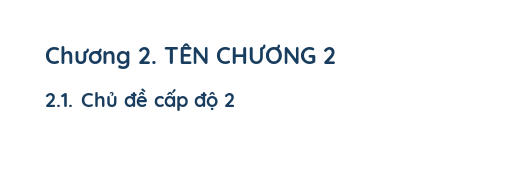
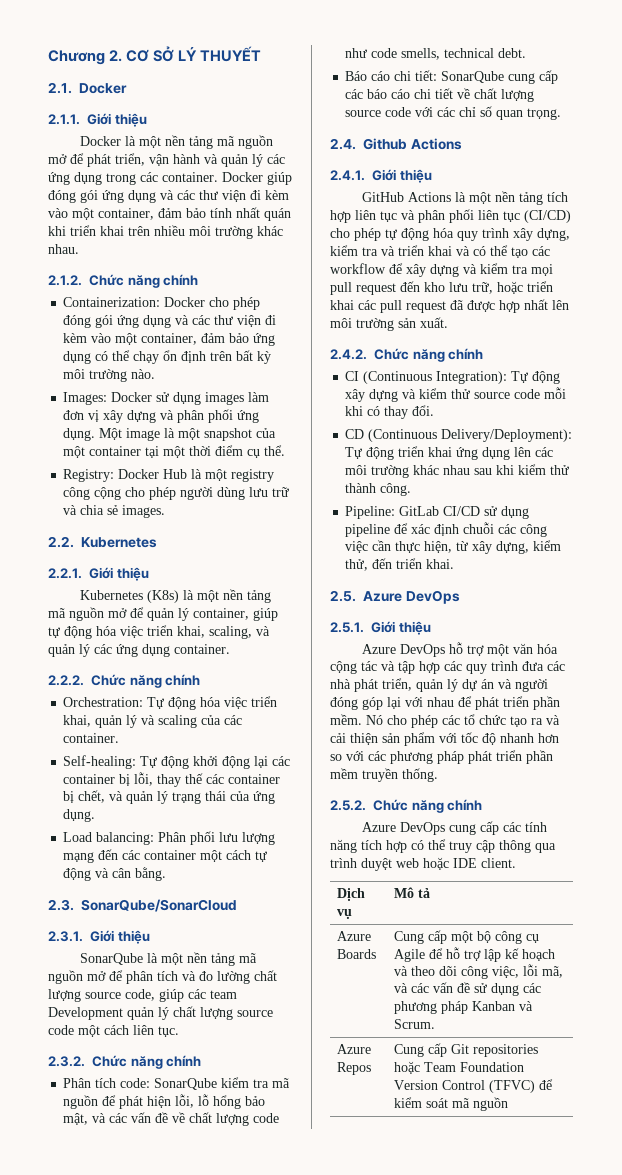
[164,43,336,64] [45,88,235,111] TÊN CHƯƠNG 2 // 2.1. Chủ đề cấp độ 2 -> [126,46,262,62] [48,82,127,94] [48,113,147,127] [80,135,274,149] [48,153,285,167] [48,172,292,185] [48,190,289,203] [48,207,291,221] [48,225,283,239] [48,244,79,254] [48,274,199,288] [63,297,261,310] [63,315,277,328] [63,333,276,346] [63,350,272,364] [63,369,156,382] [63,392,270,405] [63,409,260,423] [63,428,277,441] [63,445,286,458] [63,469,275,482] [63,487,290,500] [63,505,166,518] [48,536,157,548] [48,567,149,581] [80,589,272,603] [48,607,278,621] [48,625,270,639] [48,644,230,657] [48,674,201,688] [63,696,278,710] [63,715,243,728] [63,733,120,743] [63,755,291,769] [63,772,281,787] [63,790,276,804] [63,809,96,822] [63,831,276,845] [63,849,268,863] [63,867,167,881] [48,899,237,912] [48,930,150,944] [80,952,258,966] [48,970,277,984] [48,989,237,1002] [48,1006,273,1020] [48,1025,179,1037] [48,1055,202,1069] [63,1077,291,1090] [63,1094,266,1109] [63,1112,280,1126] [345,48,527,60] [345,70,559,84] [345,88,535,102] [345,106,562,120] [330,138,462,150] [330,169,432,183] [362,191,569,205] [330,209,571,223] [330,228,570,241] [330,245,550,258] [330,263,553,277] [330,281,553,295] [330,299,569,313] [330,317,448,331] [330,348,484,362] [345,371,561,384] [345,387,567,402] [345,405,435,419] [345,429,573,442] [345,446,554,460] [345,464,570,478] [345,483,412,496] [345,506,530,519] [345,522,548,537] [345,540,562,554] [345,558,455,571] [330,590,460,604] [330,621,431,635] [362,642,559,657] [330,661,565,674] [330,678,548,692] [330,696,560,710] [330,714,560,728] [330,732,559,746] [330,750,553,764] [330,768,438,782] [330,799,483,813] [362,821,548,835] [330,839,556,853] [330,857,516,871] [337,888,366,901] [337,909,353,919] [394,887,431,898] [337,931,372,941] [337,949,377,959] [394,930,540,944] [394,947,556,962] [394,964,564,979] [394,982,542,996] [394,1001,534,1014] [394,1019,436,1029] [337,1044,372,1054] [337,1062,372,1075] [394,1043,539,1057] [394,1061,525,1074] [394,1079,554,1093] [394,1097,509,1111] CƠ SỞ LÝ THUYẾT // 2.1. Docker // 2.1.1. Giới thiệu // Docker là một nền tảng mã nguồn mở để phát triển, vận hành và quản lý các ứng dụng trong các container. Docker giúp đóng gói ứng dụng và các thư viện đi kèm vào một container, đảm bảo tính nhất quán khi triển khai trên nhiều môi trường khác nhau. // 2.1.2. Chức năng chính // Containerization: Docker cho phép đóng gói ứng dụng và các thư viện đi kèm vào một container, đảm bảo ứng dụng có thể chạy ổn định trên bất kỳ môi trường nào. // Images: Docker sử dụng images làm đơn vị xây dựng và phân phối ứng dụng. Một image là một snapshot của một container tại một thời điểm cụ thể. // Registry: Docker Hub là một registry công cộng cho phép người dùng lưu trữ và chia sẻ images. // 2.2. Kubernetes // 2.2.1. Giới thiệu // Kubernetes (K8s) là một nền tảng mã nguồn mở để quản lý container, giúp tự động hóa việc triển khai, scaling, và quản lý các ứng dụng container. // 2.2.2. Chức năng chính // Orchestration: Tự động hóa việc triển khai, quản lý và scaling của các container. // Self-healing: Tự động khởi động lại các container bị lỗi, thay thế các container bị chết, và quản lý trạng thái của ứng dụng. // Load balancing: Phân phối lưu lượng mạng đến các container một cách tự động và cân bằng. // 2.3. SonarQube/SonarCloud // 2.3.1. Giới thiệu // SonarQube là một nền tảng mã nguồn mở để phân tích và đo lường chất lượng source code, giúp các team Development quản lý chất lượng source code một cách liên tục. // 2.3.2. Chức năng chính // Phân tích code: SonarQube kiểm tra mã nguồn để phát hiện lỗi, lỗ hổng bảo mật, và các vấn đề về chất lượng code như code smells, technical debt. // Báo cáo chi tiết: SonarQube cung cấp các báo cáo chi tiết về chất lượng source code với các chỉ số quan trọng. // 2.4. Github Actions // 2.4.1. Giới thiệu // GitHub Actions là một nền tảng tích hợp liên tục và phân phối liên tục (CI/CD) cho phép tự động hóa quy trình xây dựng, kiểm tra và triển khai và có thể tạo các workflow để xây dựng và kiểm tra mọi pull request đến kho lưu trữ, hoặc triển khai các pull request đã được hợp nhất lên môi trường sản xuất. // 2.4.2. Chức năng chính // CI (Continuous Integration): Tự động xây dựng và kiểm thử source code mỗi khi có thay đổi. // CD (Continuous Delivery/Deployment): Tự động triển khai ứng dụng lên các môi trường khác nhau sau khi kiểm thử thành công. // Pipeline: GitLab CI/CD sử dụng pipeline để xác định chuỗi các công việc cần thực hiện, từ xây dựng, kiểm thử, đến triển khai. // 2.5. Azure DevOps // 2.5.1. Giới thiệu // Azure DevOps hỗ trợ một văn hóa cộng tác và tập hợp các quy trình đưa các nhà phát triển, quản lý dự án và người đóng góp lại với nhau để phát triển phần mềm. Nó cho phép các tổ chức tạo ra và cải thiện sản phẩm với tốc độ nhanh hơn so với các phương pháp phát triển phần mềm truyền thống. // 2.5.2. Chức năng chính // Azure DevOps cung cấp các tính năng tích hợp có thể truy cập thông qua trình duyệt web hoặc IDE client. // Dịch vụ | Mô tả // Azure Boards | Cung cấp một bộ công cụ Agile để hỗ trợ lập kế hoạch và theo dõi công việc, lỗi mã, và các vấn đề sử dụng các phương pháp Kanban và Scrum. // Azure Repos | Cung cấp Git repositories hoặc Team Foundation Version Control (TFVC) để kiểm soát mã nguồn

